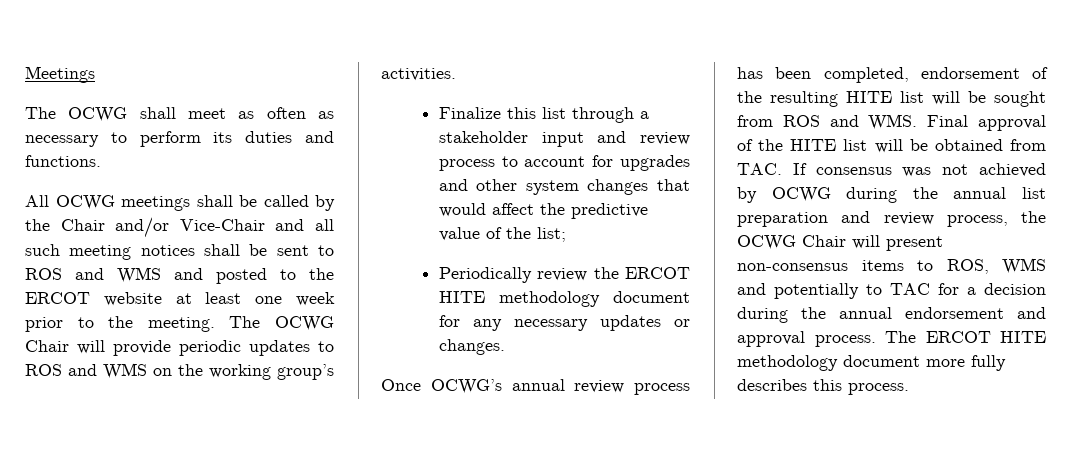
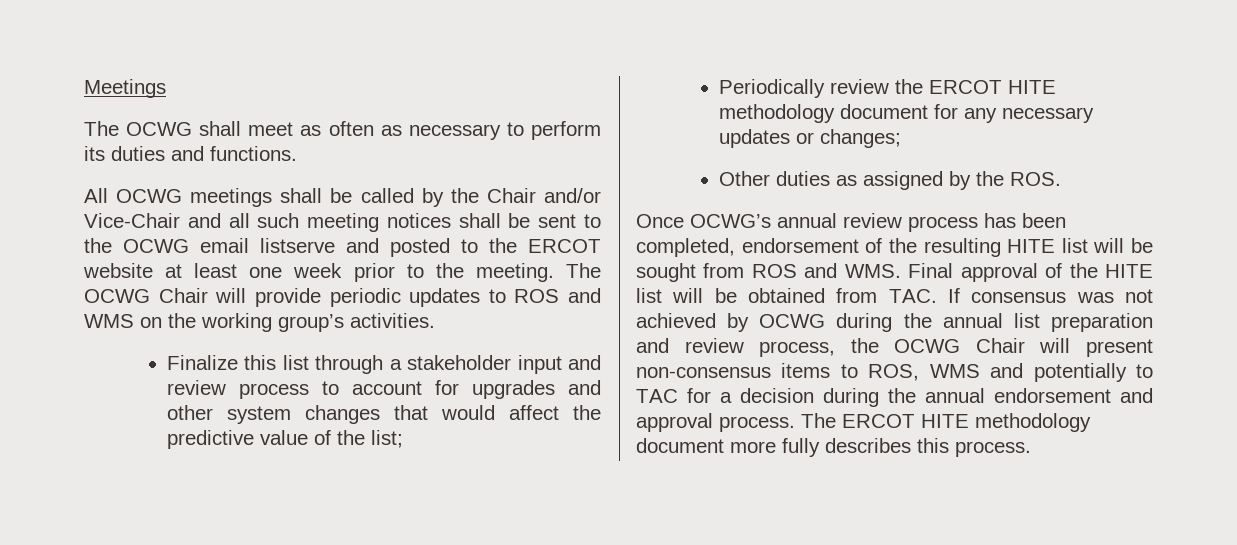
[25,267,161,283] ROS and WMS -> [84,238,335,253] the OCWG email listserve
[438,339,505,355] changes. -> [819,129,901,148] [718,171,1061,190] changes; // Other duties as assigned by the ROS.

